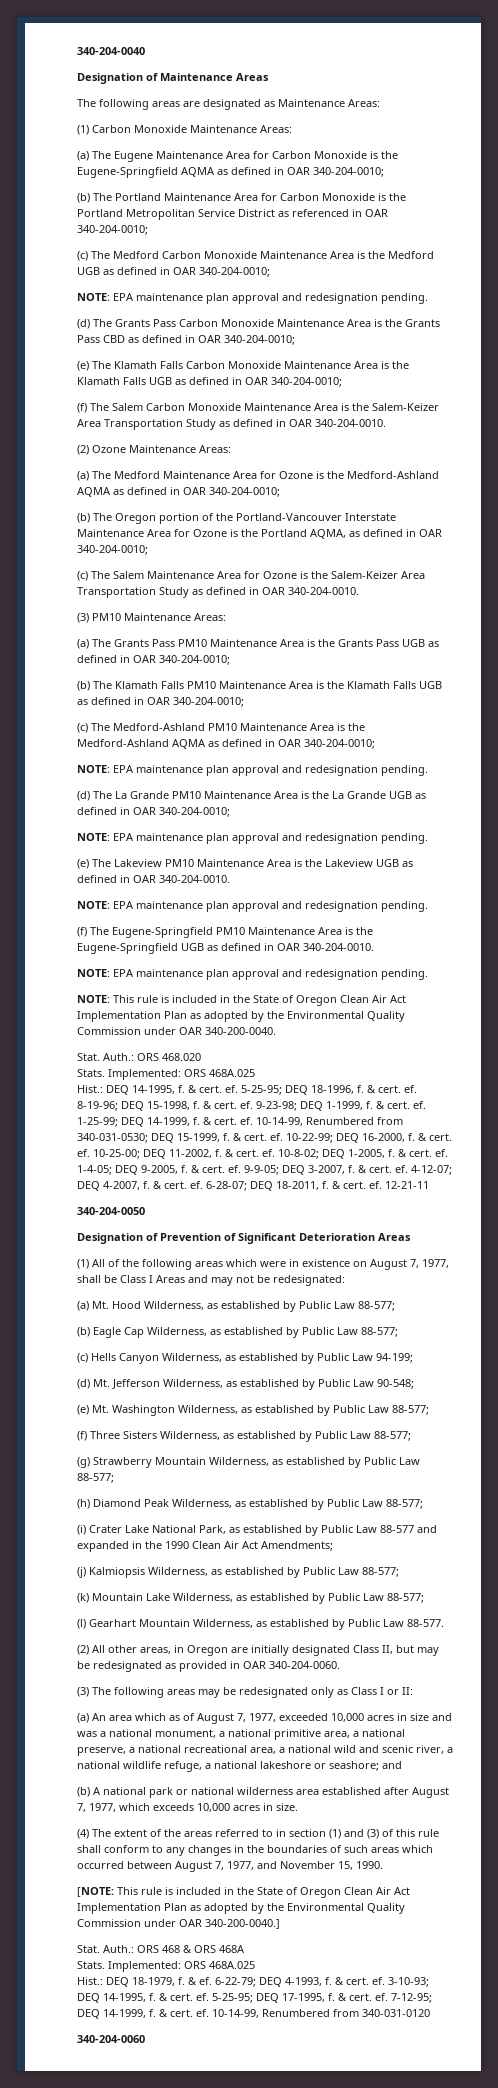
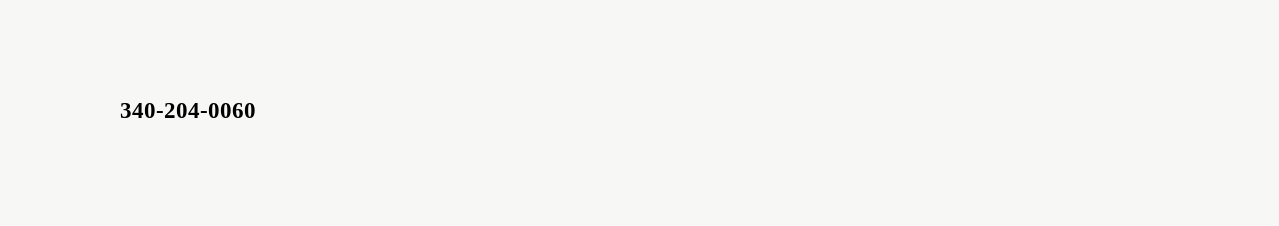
[77,47,145,55] [77,73,269,84] [77,99,380,110] [77,125,292,135] [77,151,398,162] [77,167,384,178] [77,193,406,203] [77,209,388,220] [77,225,148,235] [77,251,434,261] [77,267,270,277] [77,293,428,304] [77,319,440,329] [77,335,295,345] [77,361,409,371] [77,377,342,387] [77,403,439,413] [77,419,386,430] [77,445,231,455] [77,471,439,481] [77,487,280,497] [77,513,396,524] [77,529,442,539] [77,545,148,555] [77,571,425,581] [77,587,359,598] [77,613,226,623] [77,639,439,649] [77,655,230,665] [77,681,442,691] [77,697,244,707] [77,723,365,733] [77,739,375,749] [77,765,428,776] [77,791,426,801] [77,807,230,817] [77,833,428,844] [77,859,413,869] [77,875,230,883] [77,901,428,912] [77,927,373,938] [77,943,374,954] [77,969,428,980] [77,995,406,1006] [77,1011,405,1022] [77,1027,276,1035] [77,1053,201,1061] [77,1069,255,1080] [77,1085,417,1095] [77,1101,426,1111] [77,1117,403,1127] [77,1133,452,1143] [77,1149,448,1159] [77,1165,452,1175] [77,1181,429,1191] [77,1207,145,1215] [77,1233,411,1244] [77,1259,449,1270] [77,1275,345,1286] [77,1301,395,1312] [77,1327,398,1338] [77,1353,413,1364] [77,1379,414,1390] [77,1405,429,1416] [77,1431,411,1442] [77,1457,420,1468] [77,1473,114,1483] [77,1499,423,1510] [77,1525,437,1536] [77,1541,333,1552] [77,1567,399,1578] [77,1593,424,1604] [77,1619,444,1630] [77,1645,439,1656] [77,1661,340,1672] [77,1687,413,1698] [77,1713,452,1724] [77,1729,405,1740] [77,1745,453,1756] [77,1761,402,1772] [77,1787,449,1798] [77,1803,298,1812] [77,1829,439,1839] [77,1845,433,1856] [77,1861,383,1872] [77,1887,410,1898] [77,1903,405,1914] [77,1919,280,1929] [77,1945,245,1953] [77,1961,255,1972] [77,1977,429,1987] [77,1993,432,2003] [77,2009,430,2019] 340-204-0040 // Designation of Maintenance Areas // The following areas are designated as Maintenance Areas: // (1) Carbon Monoxide Maintenance Areas: // (a) The Eugene Maintenance Area for Carbon Monoxide is the Eugene-Springfield AQMA as defined in OAR 340-204-0010; // (b) The Portland Maintenance Area for Carbon Monoxide is the Portland Metropolitan Service District as referenced in OAR 340-204-0010; // (c) The Medford Carbon Monoxide Maintenance Area is the Medford UGB as defined in OAR 340-204-0010; // NOTE: EPA maintenance plan approval and redesignation pending. // (d) The Grants Pass Carbon Monoxide Maintenance Area is the Grants Pass CBD as defined in OAR 340-204-0010; // (e) The Klamath Falls Carbon Monoxide Maintenance Area is the Klamath Falls UGB as defined in OAR 340-204-0010; // (f) The Salem Carbon Monoxide Maintenance Area is the Salem-Keizer Area Transportation Study as defined in OAR 340-204-0010. // (2) Ozone Maintenance Areas: // (a) The Medford Maintenance Area for Ozone is the Medford-Ashland AQMA as defined in OAR 340-204-0010; // (b) The Oregon portion of the Portland-Vancouver Interstate Maintenance Area for Ozone is the Portland AQMA, as defined in OAR 340-204-0010; // (c) The Salem Maintenance Area for Ozone is the Salem-Keizer Area Transportation Study as defined in OAR 340-204-0010. // (3) PM10 Maintenance Areas: // (a) The Grants Pass PM10 Maintenance Area is the Grants Pass UGB as defined in OAR 340-204-0010; // (b) The Klamath Falls PM10 Maintenance Area is the Klamath Falls UGB as defined in OAR 340-204-0010; // (c) The Medford-Ashland PM10 Maintenance Area is the Medford-Ashland AQMA as defined in OAR 340-204-0010; // NOTE: EPA maintenance plan approval and redesignation pending. // (d) The La Grande PM10 Maintenance Area is the La Grande UGB as defined in OAR 340-204-0010; // NOTE: EPA maintenance plan approval and redesignation pending. // (e) The Lakeview PM10 Maintenance Area is the Lakeview UGB as defined in OAR 340-204-0010. // NOTE: EPA maintenance plan approval and redesignation pending. // (f) The Eugene-Springfield PM10 Maintenance Area is the Eugene-Springfield UGB as defined in OAR 340-204-0010. // NOTE: EPA maintenance plan approval and redesignation pending. // NOTE: This rule is included in the State of Oregon Clean Air Act Implementation Plan as adopted by the Environmental Quality Commission under OAR 340-200-0040. // Stat. Auth.: ORS 468.020 // Stats. Implemented: ORS 468A.025 // Hist.: DEQ 14-1995, f. & cert. ef. 5-25-95; DEQ 18-1996, f. & cert. ef. 8-19-96; DEQ 15-1998, f. & cert. ef. 9-23-98; DEQ 1-1999, f. & cert. ef. 1-25-99; DEQ 14-1999, f. & cert. ef. 10-14-99, Renumbered from 340-031-0530; DEQ 15-1999, f. & cert. ef. 10-22-99; DEQ 16-2000, f. & cert. ef. 10-25-00; DEQ 11-2002, f. & cert. ef. 10-8-02; DEQ 1-2005, f. & cert. ef. 1-4-05; DEQ 9-2005, f. & cert. ef. 9-9-05; DEQ 3-2007, f. & cert. ef. 4-12-07; DEQ 4-2007, f. & cert. ef. 6-28-07; DEQ 18-2011, f. & cert. ef. 12-21-11 // 340-204-0050 // Designation of Prevention of Significant Deterioration Areas // (1) All of the following areas which were in existence on August 7, 1977, shall be Class I Areas and may not be redesignated: // (a) Mt. Hood Wilderness, as established by Public Law 88-577; // (b) Eagle Cap Wilderness, as established by Public Law 88-577; // (c) Hells Canyon Wilderness, as established by Public Law 94-199; // (d) Mt. Jefferson Wilderness, as established by Public Law 90-548; // (e) Mt. Washington Wilderness, as established by Public Law 88-577; // (f) Three Sisters Wilderness, as established by Public Law 88-577; // (g) Strawberry Mountain Wilderness, as established by Public Law 88-577; // (h) Diamond Peak Wilderness, as established by Public Law 88-577; // (i) Crater Lake National Park, as established by Public Law 88-577 and expanded in the 1990 Clean Air Act Amendments; // (j) Kalmiopsis Wilderness, as established by Public Law 88-577; // (k) Mountain Lake Wilderness, as established by Public Law 88-577; // (l) Gearhart Mountain Wilderness, as established by Public Law 88-577. // (2) All other areas, in Oregon are initially designated Class II, but may be redesignated as provided in OAR 340-204-0060. // (3) The following areas may be redesignated only as Class I or II: // (a) An area which as of August 7, 1977, exceeded 10,000 acres in size and was a national monument, a national primitive area, a national preserve, a national recreational area, a national wild and scenic river, a national wildlife refuge, a national lakeshore or seashore; and // (b) A national park or national wilderness area established after August 7, 1977, which exceeds 10,000 acres in size. // (4) The extent of the areas referred to in section (1) and (3) of this rule shall conform to any changes in the boundaries of such areas which occurred between August 7, 1977, and November 15, 1990. // [NOTE: This rule is included in the State of Oregon Clean Air Act Implementation Plan as adopted by the Environmental Quality Commission under OAR 340-200-0040.] // Stat. Auth.: ORS 468 & ORS 468A // Stats. Implemented: ORS 468A.025 // Hist.: DEQ 18-1979, f. & ef. 6-22-79; DEQ 4-1993, f. & cert. ef. 3-10-93; DEQ 14-1995, f. & cert. ef. 5-25-95; DEQ 17-1995, f. & cert. ef. 7-12-95; DEQ 14-1999, f. & cert. ef. 10-14-99, Renumbered from 340-031-0120 // -> (120, 110) none

